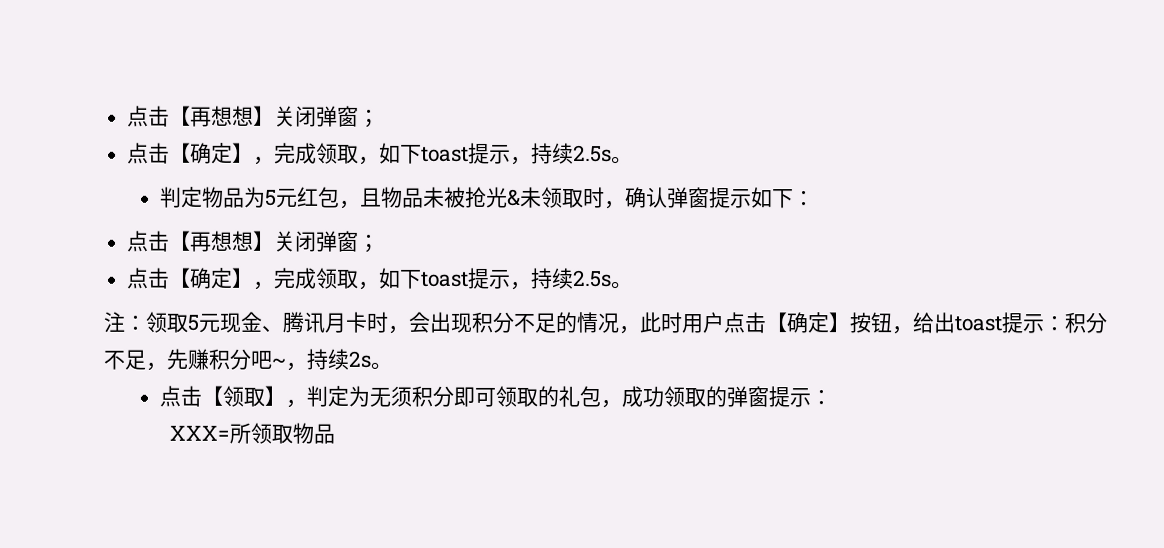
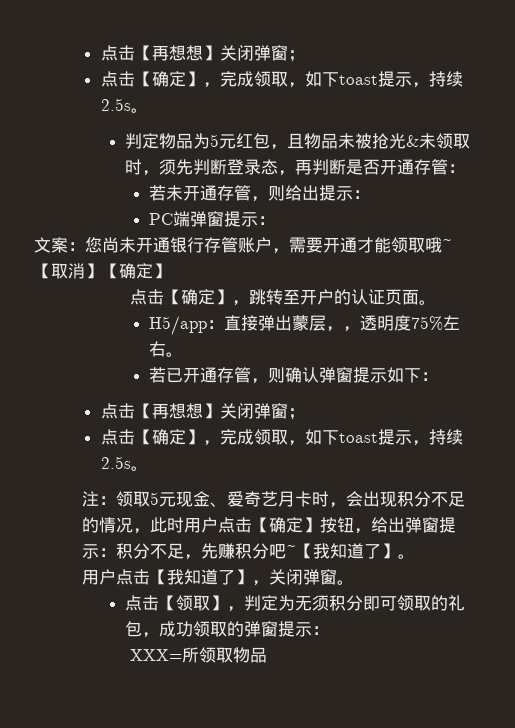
(626, 205) none -> [158,159,465,176] [148,185,370,202] [148,211,275,227] [34,237,452,254] [34,263,170,279] [130,289,437,306] [148,315,460,335] [148,341,183,357] [148,367,285,384] 须先判断登录态，再判断是否开通存管： // 若未开通存管，则给出提示： // PC端弹窗提示： // 文案：您尚未开通银行存管账户，需要开通才能领取哦~【取消】【确定】 // 点击【确定】，跳转至开户的认证页面。 // H5/app：直接弹出蒙层，，透明度75%左右。 // 若已开通存管，则
[281,311,325,334] 腾讯 -> [227,491,279,507] 爱奇艺
[953,316,1002,332] toast -> [405,517,440,533] 弹窗
[284,348,371,371] ，持续2s -> [296,543,416,559] [82,569,338,586] 【我知道了】。 // 用户点击【我知道了】，关闭弹窗

